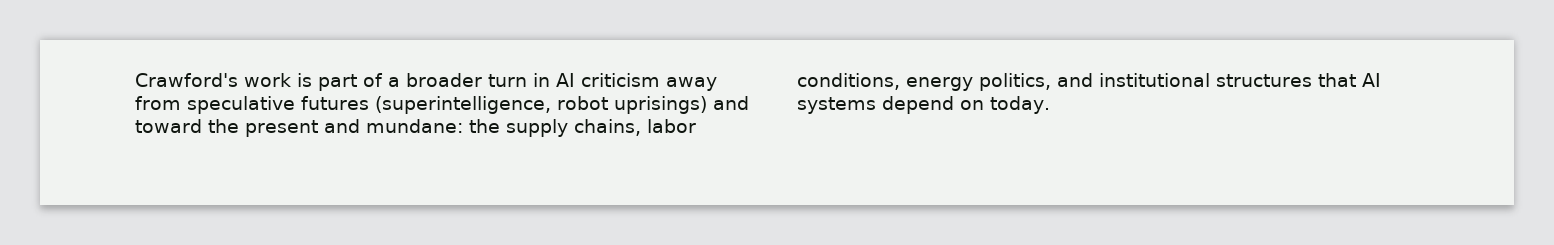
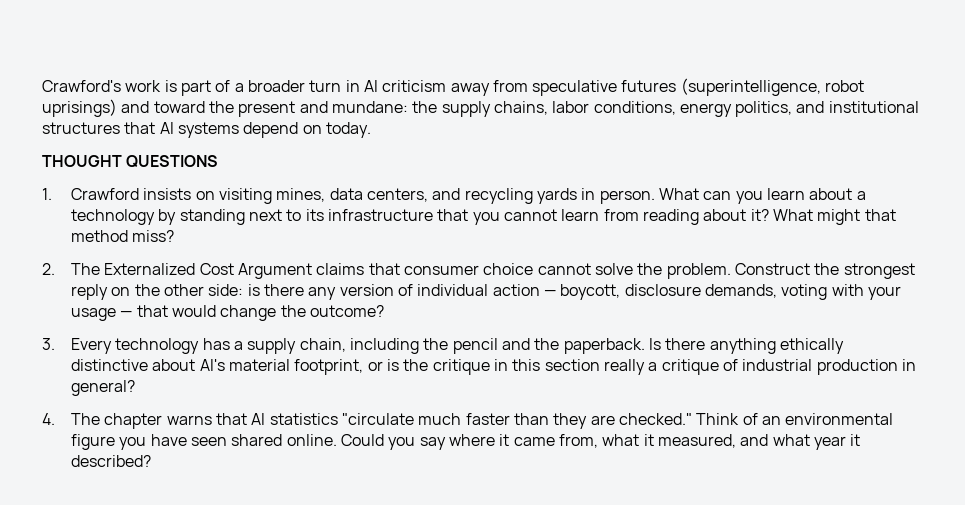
(1050, 105) none -> [42,155,219,168] [42,188,866,204] [71,209,896,225] [71,230,175,242] [42,263,915,279] [71,284,901,300] [71,305,385,321] [42,338,844,354] [71,359,916,375] [71,380,136,396] [42,413,894,429] [71,434,861,450] [71,455,152,467] // THOUGHT QUESTIONS // 1. Crawford insists on visiting mines, data centers, and recycling yards in person. What can you learn about a technology by standing next to its infrastructure that you cannot learn from reading about it? What might that method miss? // 2. The Externalized Cost Argument claims that consumer choice cannot solve the problem. Construct the strongest reply on the other side: is there any version of individual action — boycott, disclosure demands, voting with your usage — that would change the outcome? // 3. Every technology has a supply chain, including the pencil and the paperback. Is there anything ethically distinctive about AI's material footprint, or is the critique in this section really a critique of industrial production in general? // 4. The chapter warns that AI statistics "circulate much faster than they are checked." Think of an environmental figure you have seen shared online. Could you say where it came from, what it measured, and what year it described?

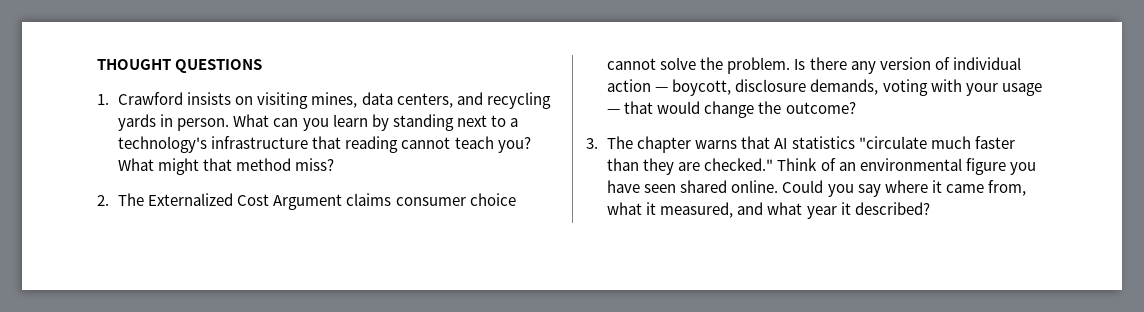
[42,78,865,96] [42,99,919,117] [42,122,371,138] Crawford's work is part of a broader turn in AI criticism away from speculative futures (superintelligence, robot uprisings) and toward the present and mundane: the supply chains, labor conditions, energy politics, and institutional structures that AI systems depend on today. // -> (97, 64) none
[809,188,866,200] [71,209,156,225] about a technology -> (368, 120) none
[305,209,769,225] its infrastructure that you cannot learn from reading about it? -> [509,118,518,127] [118,136,531,153] a technology's infrastructure that reading cannot teach you?
[368,263,400,275] that -> (392, 199) none
[734,263,915,279] [71,284,260,300] Construct the strongest reply on the other side: is -> [794,59,806,70] Is
[71,338,844,354] [71,359,916,375] [71,380,136,396] [42,413,55,425] Every technology has a supply chain, including the pencil and the paperback. Is there anything ethically distinctive about AI's material footprint, or is the critique in this section really a critique of industrial production in general? // 4. -> (598, 143) none

